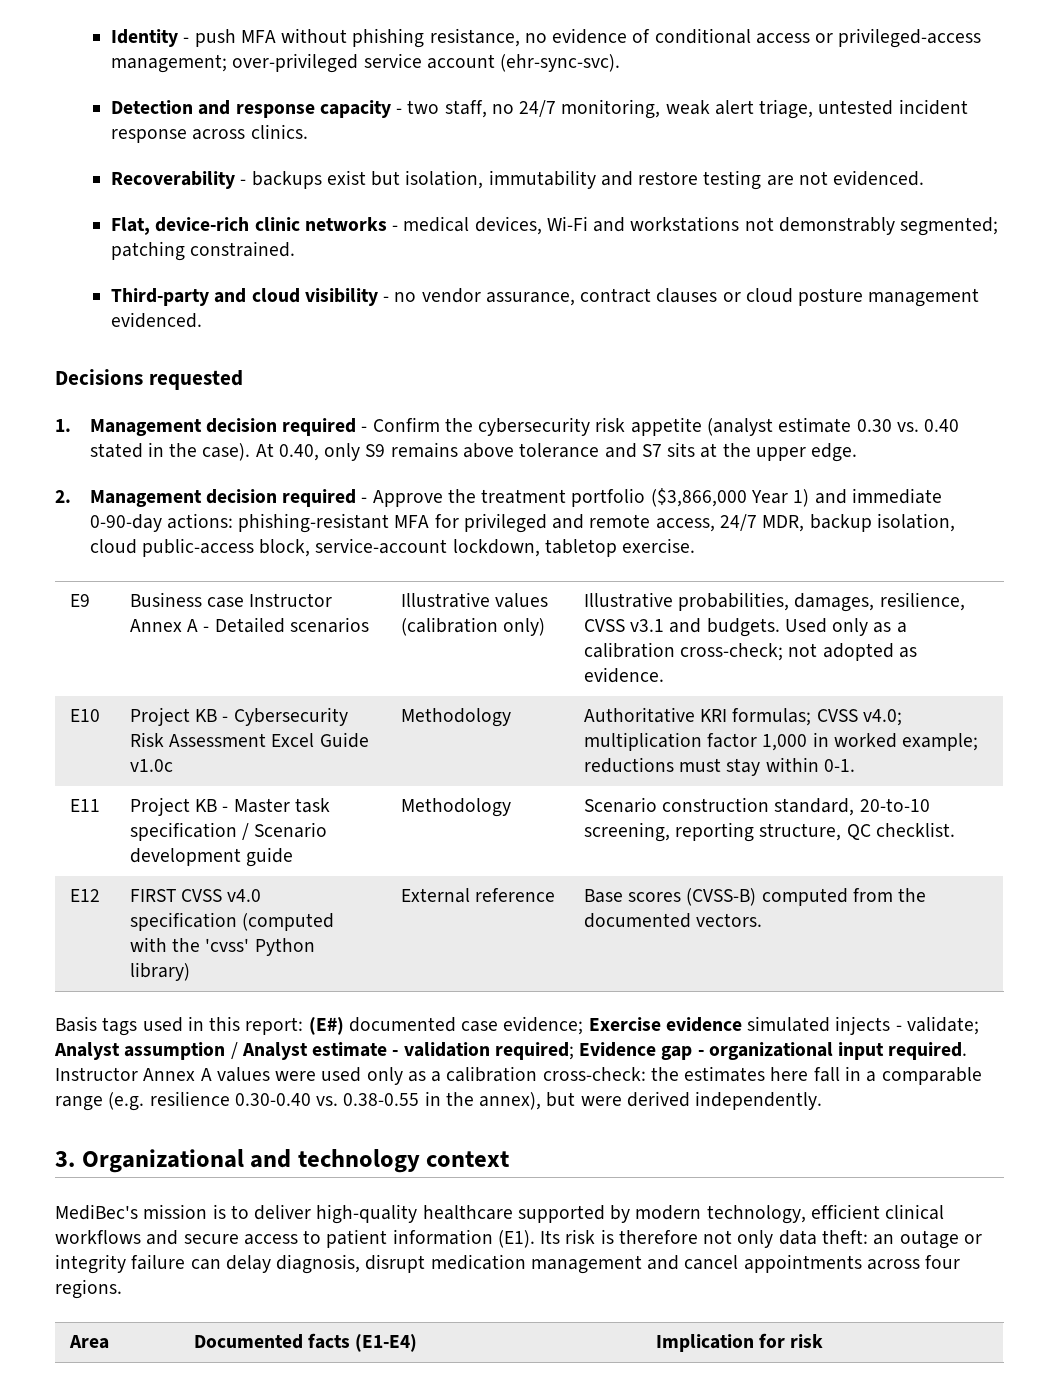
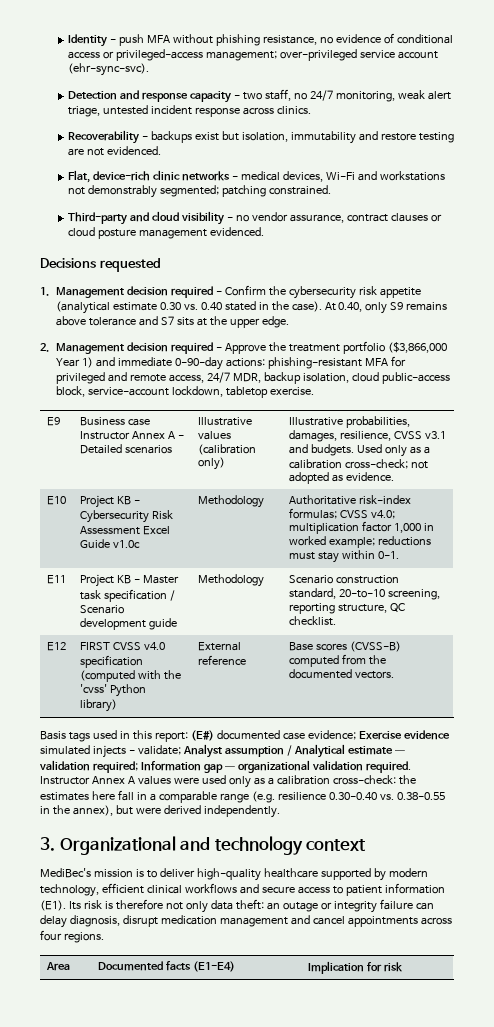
[706,418,773,436] (analyst -> [55,301,110,314] (analytical
[699,709,727,722] KRI -> [358,495,411,504] risk-index
[241,1042,885,1060] Analyst estimate - validation required; Evidence gap - organizational input -> [293,744,405,758] [39,760,363,773] Analytical estimate — validation required; Information gap — organizational validation

